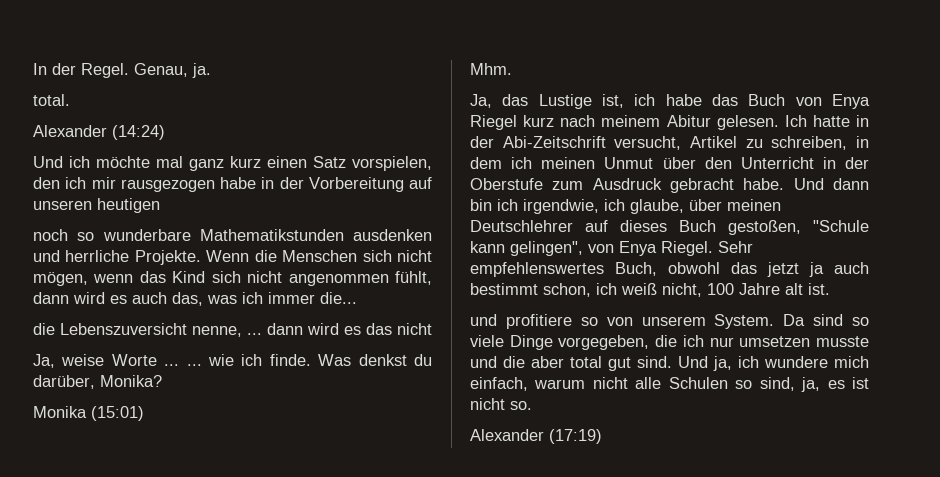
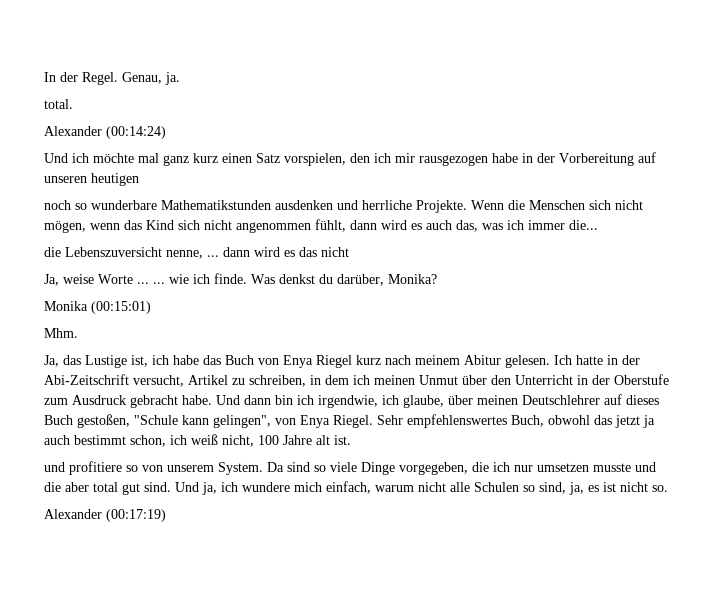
[112,125,165,140] (14:24) -> [106,126,166,139] (00:14:24)
[91,406,144,421] (15:01) -> [91,301,151,314] (00:15:01)
[549,429,602,444] (17:19) -> [106,509,166,522] (00:17:19)

